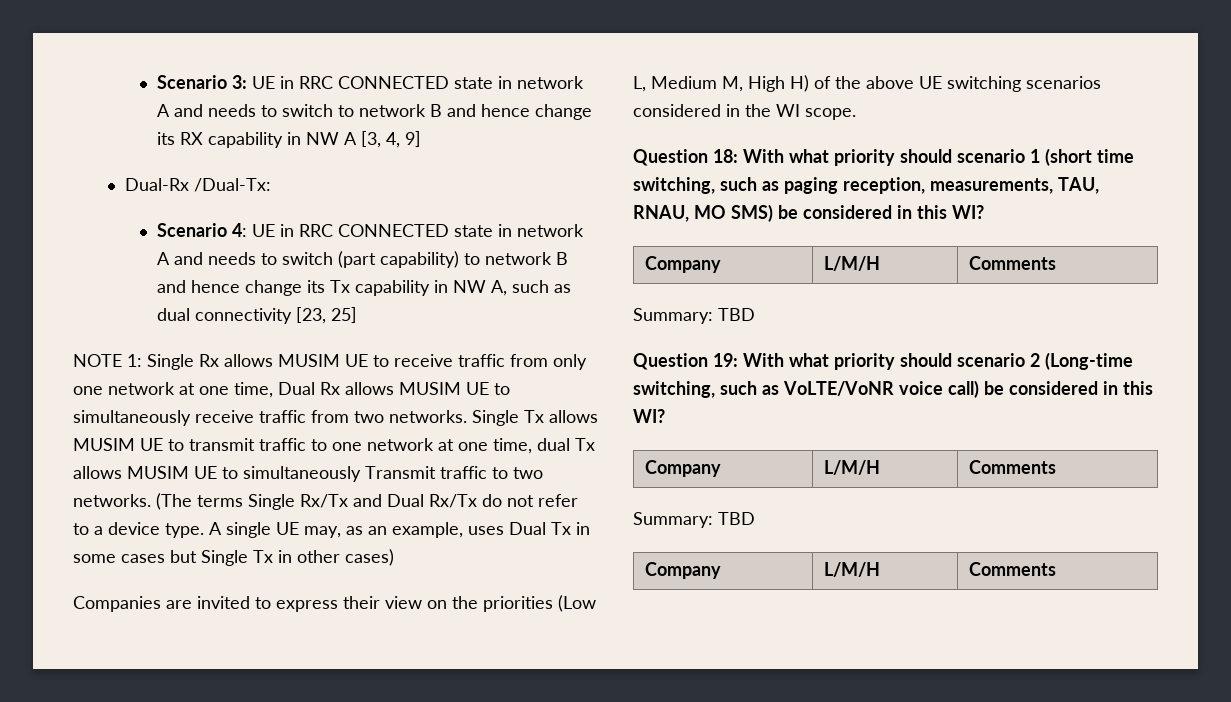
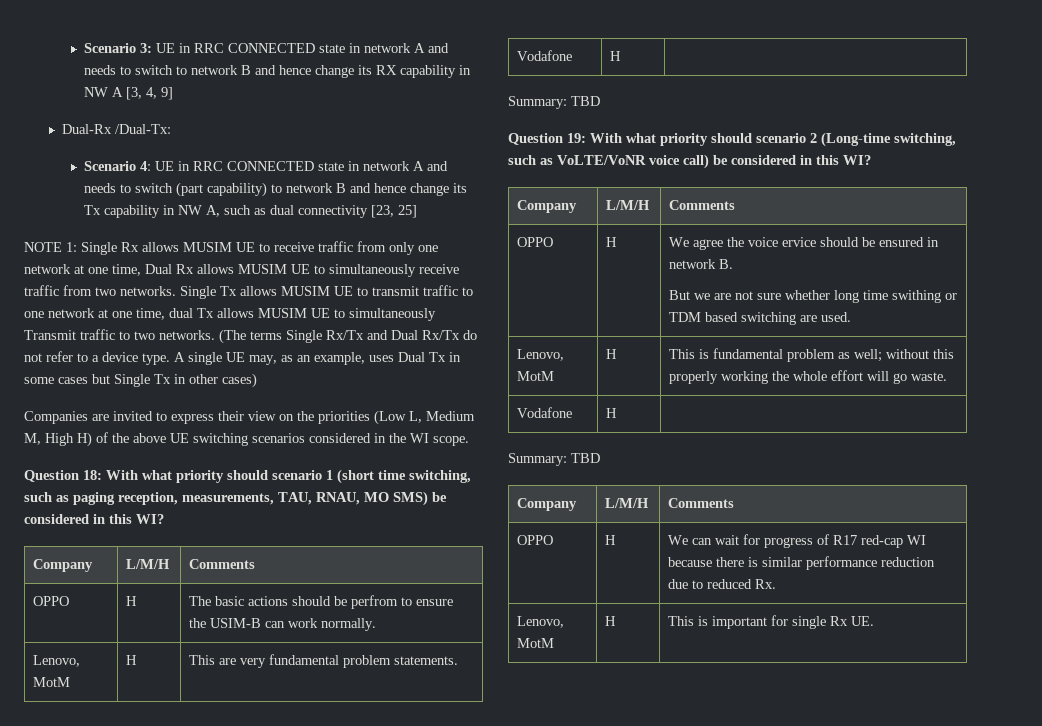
(1057, 263) none -> [33,596,70,606] [126,596,138,606] [189,595,454,609] [189,618,377,631] [33,655,81,667] [33,677,71,687] [126,655,138,665] [189,654,459,668] [517,50,573,61] [610,51,622,61] // OPPO | H | The basic actions should be perfrom to ensure the USIM-B can work normally. // Lenovo, MotM | H | This are very fundamental problem statements. // Vodafone | H |
(1057, 467) none -> [517,237,554,247] [606,237,618,247] [669,237,940,250] [669,259,734,269] [669,290,958,303] [669,312,852,325] [517,349,565,361] [517,371,555,381] [606,349,618,359] [669,348,955,362] [669,370,948,384] [517,407,573,418] [606,408,618,418] // OPPO | H | We agree the voice ervice should be ensured in network B. // But we are not sure whether long time swithing or TDM based switching are used. // Lenovo, MotM | H | This is fundamental problem as well; without this properly working the whole effort will go waste. // Vodafone | H |
(1057, 569) none -> [517,535,554,545] [605,535,617,545] [668,534,927,548] [668,556,936,570] [668,579,777,589] [517,616,565,628] [517,638,555,648] [605,616,617,626] [668,615,875,629] // OPPO | H | We can wait for progress of R17 red-cap WI because there is similar performance reduction due to reduced Rx. // Lenovo, MotM | H | This is important for single Rx UE.

